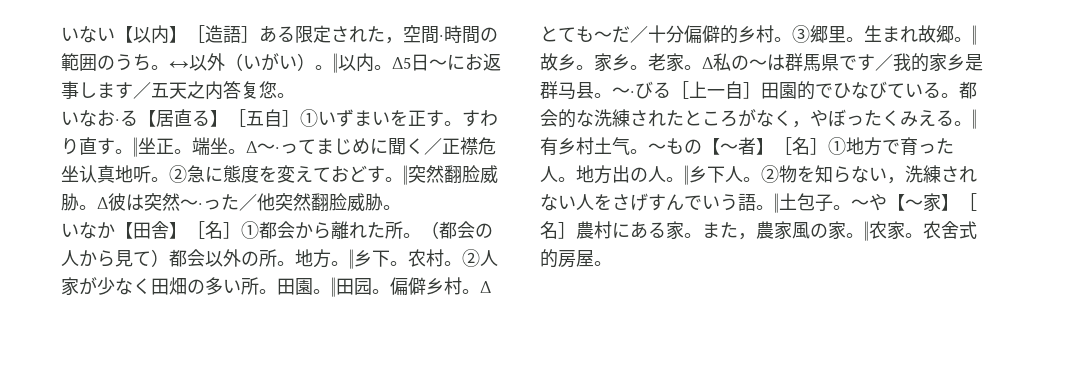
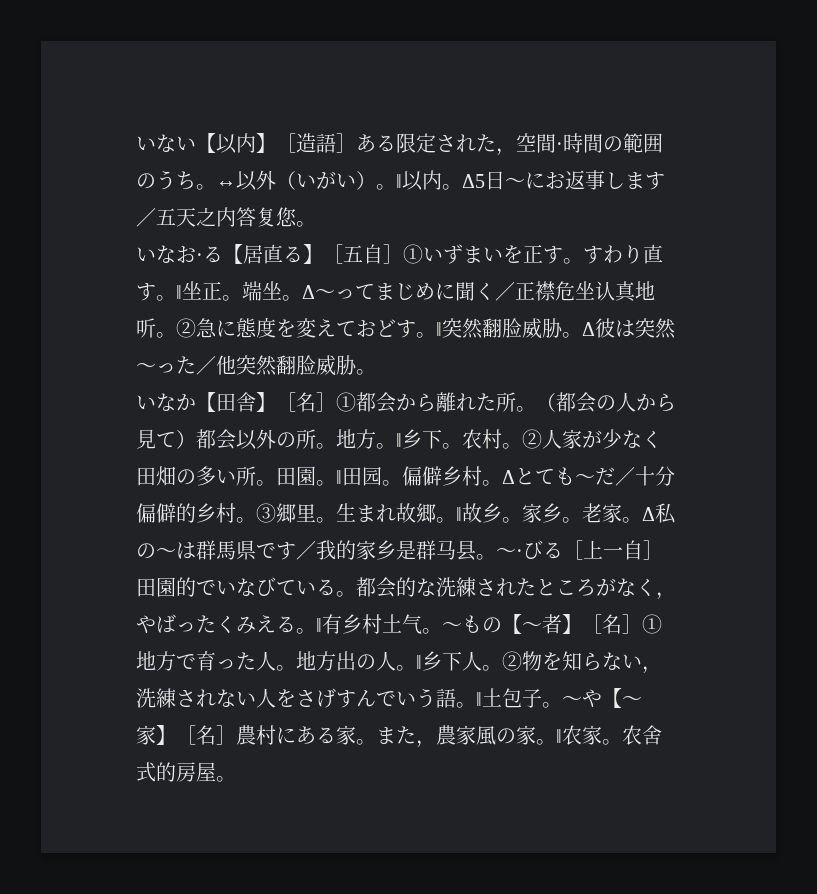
[275,147,280,153] · -> (335, 294) none
[198,203,203,209] · -> (156, 368) none
[833,83,851,98] ひ -> [216,580,236,595] い
[828,109,846,127] ぼ -> [156,614,176,633] ば

